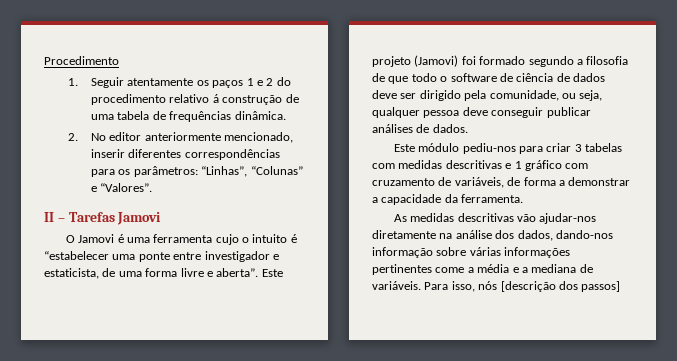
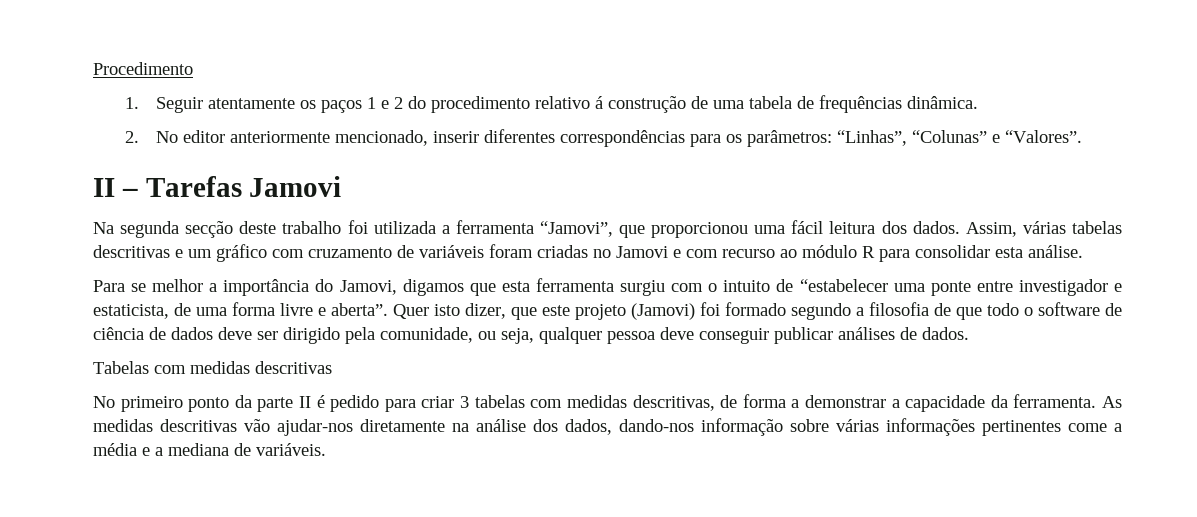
[65,234,239,245] O Jamovi é uma ferramenta cujo -> [93,220,1122,238] [93,244,1083,262] [93,278,704,296] Na segunda secção deste trabalho foi utilizada a ferramenta “Jamovi”, que proporcionou uma fácil leitura dos dados. Assim, várias tabelas descritivas e um gráfico com cruzamento de variáveis foram criadas no Jamovi e com recurso ao módulo R para consolidar esta análise. // Para se melhor a importância do Jamovi, digamos que esta ferramenta surgiu com
[290,234,297,243] é -> [776,279,794,292] de
[261,269,283,277] Este -> [393,303,570,320] Quer isto dizer, que este
[393,143,516,154] Este módulo pediu-nos -> [93,361,332,374] [93,395,380,412] Tabelas com medidas descritivas // No primeiro ponto da parte II é pedido
[445,160,589,171] [372,177,504,188] descritivas e 1 gráfico com cruzamento de variáveis, -> [632,395,715,411] descritivas,
(524, 198) // -> (1097, 401) none
[424,281,621,292] Para isso, nós [descrição dos passos] -> (326, 449) none

